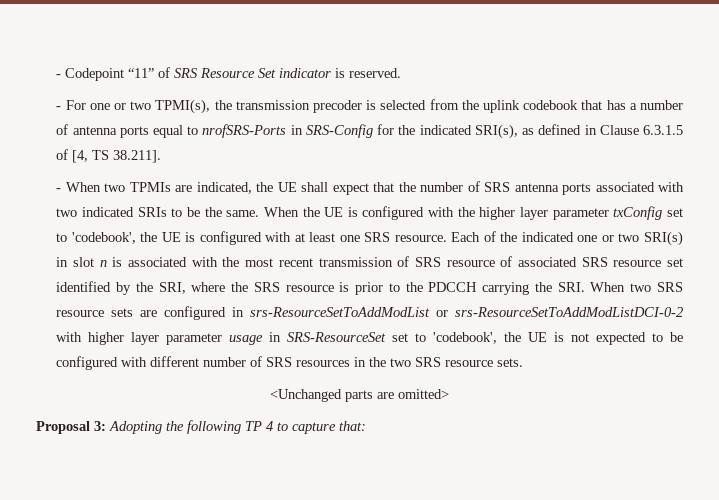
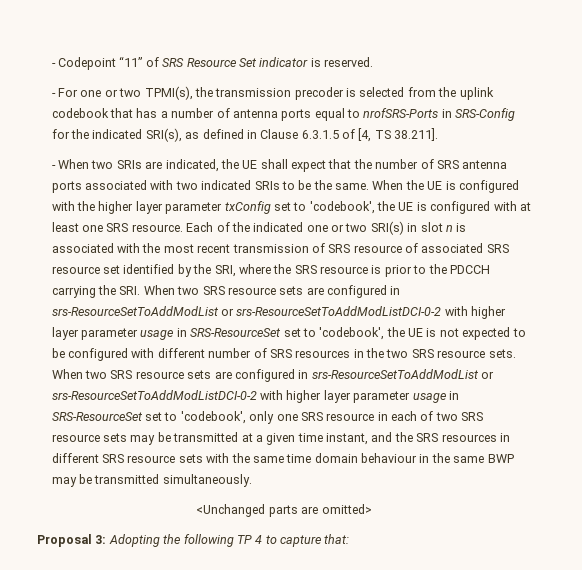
[129,182,171,192] TPMIs -> [116,160,142,169] SRIs
(524, 362) none -> [51,369,495,382] [51,390,459,403] [51,411,484,424] [51,432,510,445] [51,453,514,463] [51,474,252,487] When two SRS resource sets are configured in srs-ResourceSetToAddModList or srs-ResourceSetToAddModListDCI-0-2 with higher layer parameter usage in SRS-ResourceSet set to 'codebook', only one SRS resource in each of two SRS resource sets may be transmitted at a given time instant, and the SRS resources in different SRS resource sets with the same time domain behaviour in the same BWP may be transmitted simultaneously.

